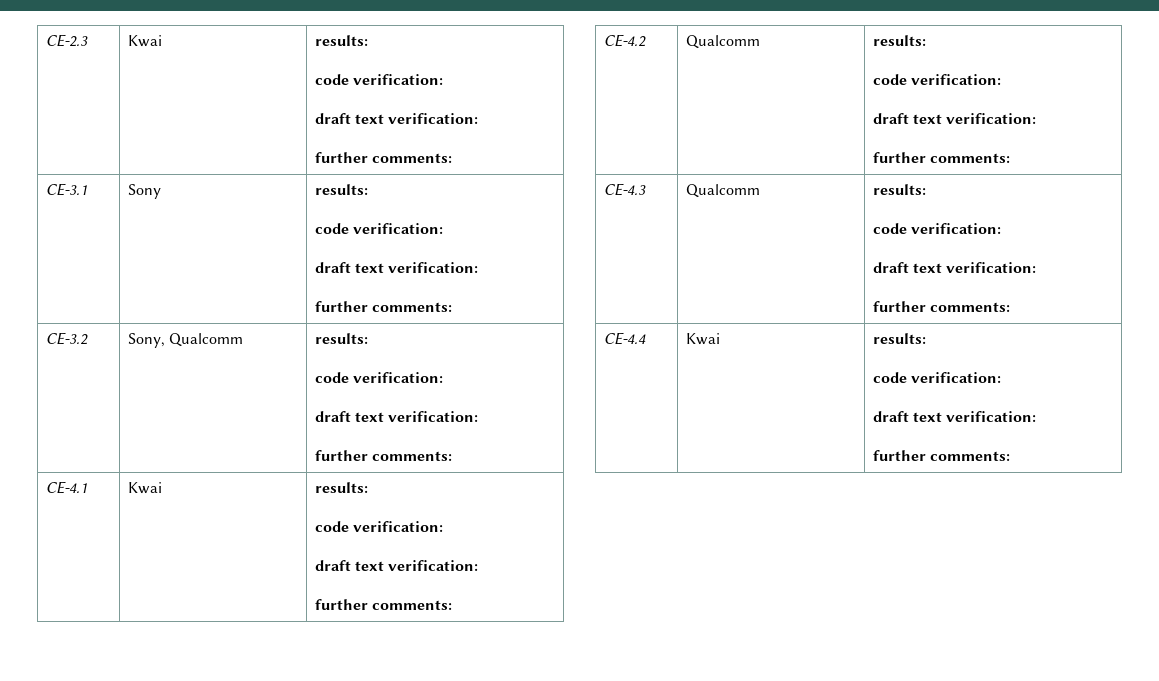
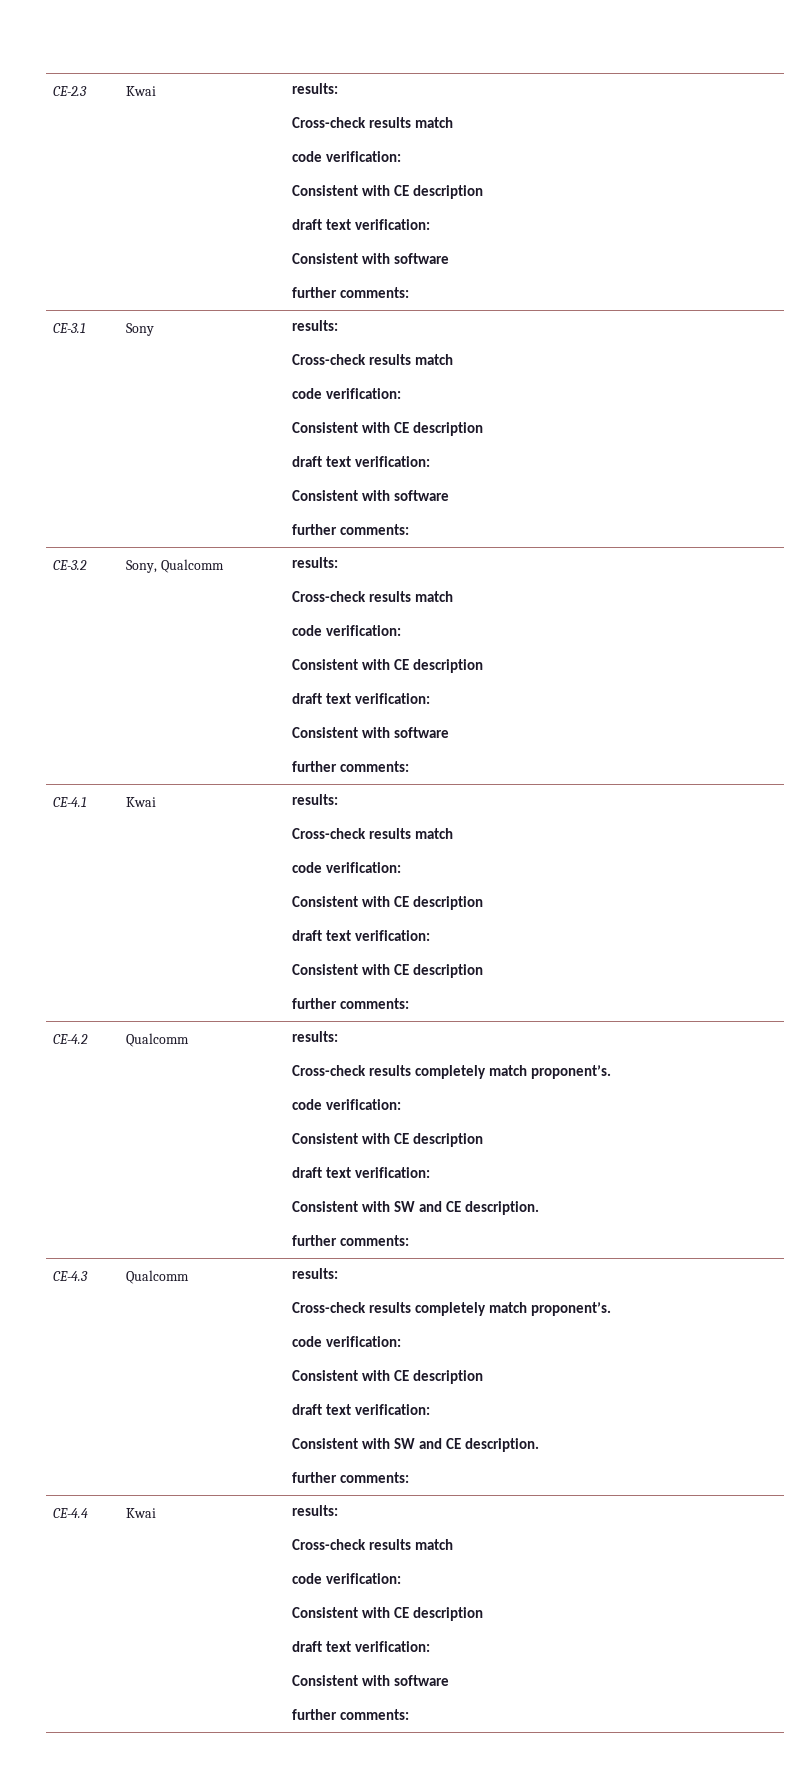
[314,74,444,85] [314,113,479,124] // code verification: // draft text verification: -> [292,117,453,128] [292,151,401,162] [292,185,483,199] [292,219,430,230] [292,253,449,264] // Cross-check results match // code verification: // Consistent with CE description // draft text verification: // Consistent with software
[314,223,444,234] [314,262,479,273] // code verification: // draft text verification: -> [292,354,453,365] [292,388,401,399] [292,422,483,436] [292,456,430,467] [292,490,449,501] // Cross-check results match // code verification: // Consistent with CE description // draft text verification: // Consistent with software
[314,372,444,383] [314,411,479,422] // code verification: // draft text verification: -> [292,591,453,602] [292,625,401,636] [292,659,483,673] [292,693,430,704] [292,727,449,738] // Cross-check results match // code verification: // Consistent with CE description // draft text verification: // Consistent with software
[314,521,444,532] [314,560,479,571] // code verification: // draft text verification: -> [292,828,453,839] [292,862,401,873] [292,896,483,910] [292,930,430,941] [292,964,483,978] // Cross-check results match // code verification: // Consistent with CE description // draft text verification: // Consistent with CE description
[872,74,1002,85] [872,113,1037,124] code verification: // draft text verification: -> [292,1065,611,1079] [292,1099,401,1110] [292,1133,483,1147] [292,1167,430,1178] [292,1201,539,1215] Cross-check results completely match proponent’s. // code verification: // Consistent with CE description // draft text verification: // Consistent with SW and CE description.
[872,223,1002,234] [872,262,1037,273] code verification: // draft text verification: -> [292,1302,611,1316] [292,1336,401,1347] [292,1370,483,1384] [292,1404,430,1415] [292,1438,539,1452] Cross-check results completely match proponent’s. // code verification: // Consistent with CE description // draft text verification: // Consistent with SW and CE description.
[872,372,1002,383] [872,411,1037,422] // code verification: // draft text verification: -> [292,1539,453,1550] [292,1573,401,1584] [292,1607,483,1621] [292,1641,430,1652] [292,1675,449,1686] // Cross-check results match // code verification: // Consistent with CE description // draft text verification: // Consistent with software

